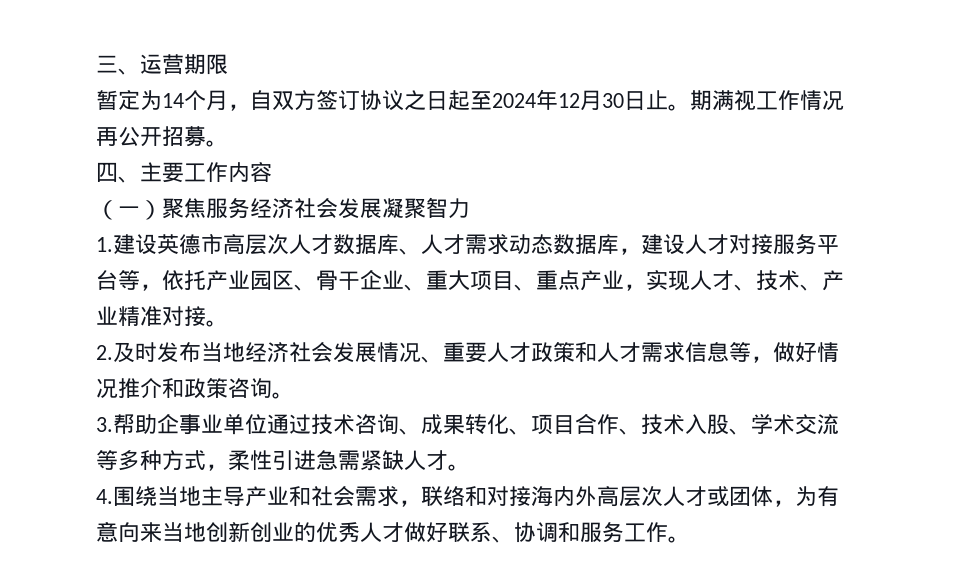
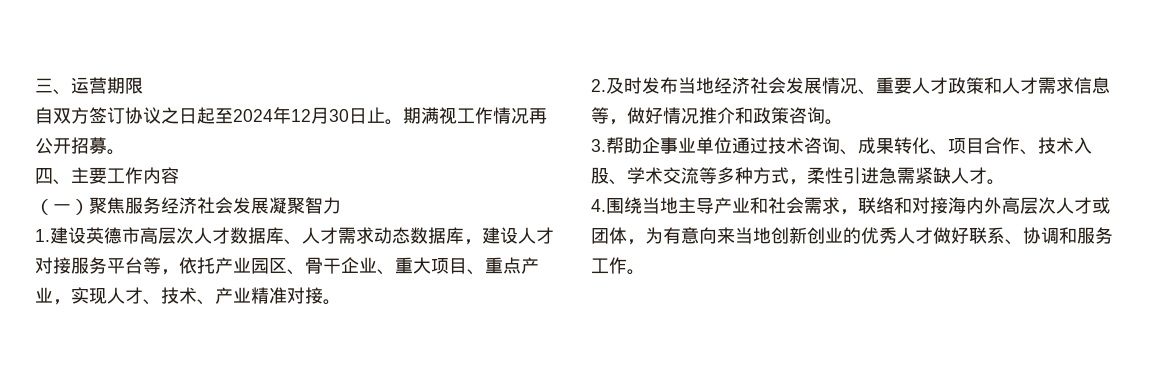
[96,90,250,111] 暂定为14个月， -> (143, 85) none

